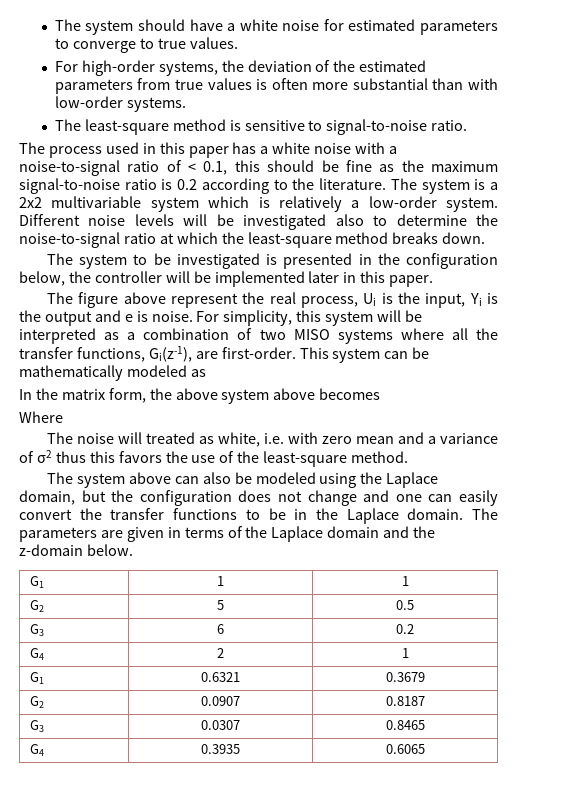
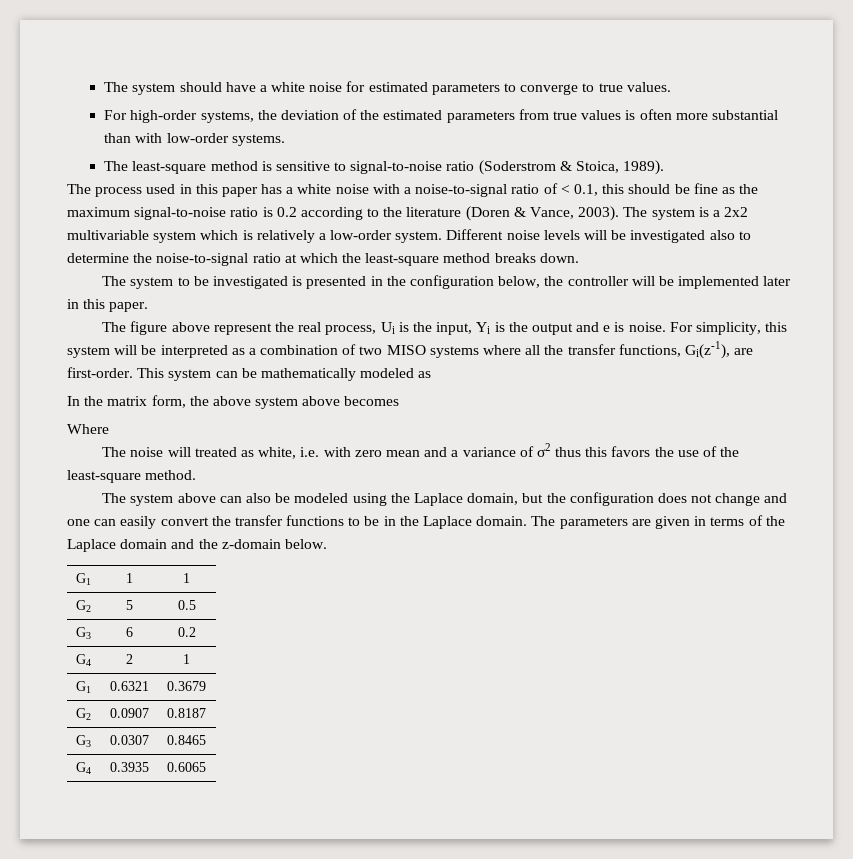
[431,120,468,131] ratio. -> [446,160,665,175] ratio (Soderstrom & Stoica, 1989).
[319,178,387,190] literature. -> [406,206,620,221] literature (Doren & Vance, 2003).

